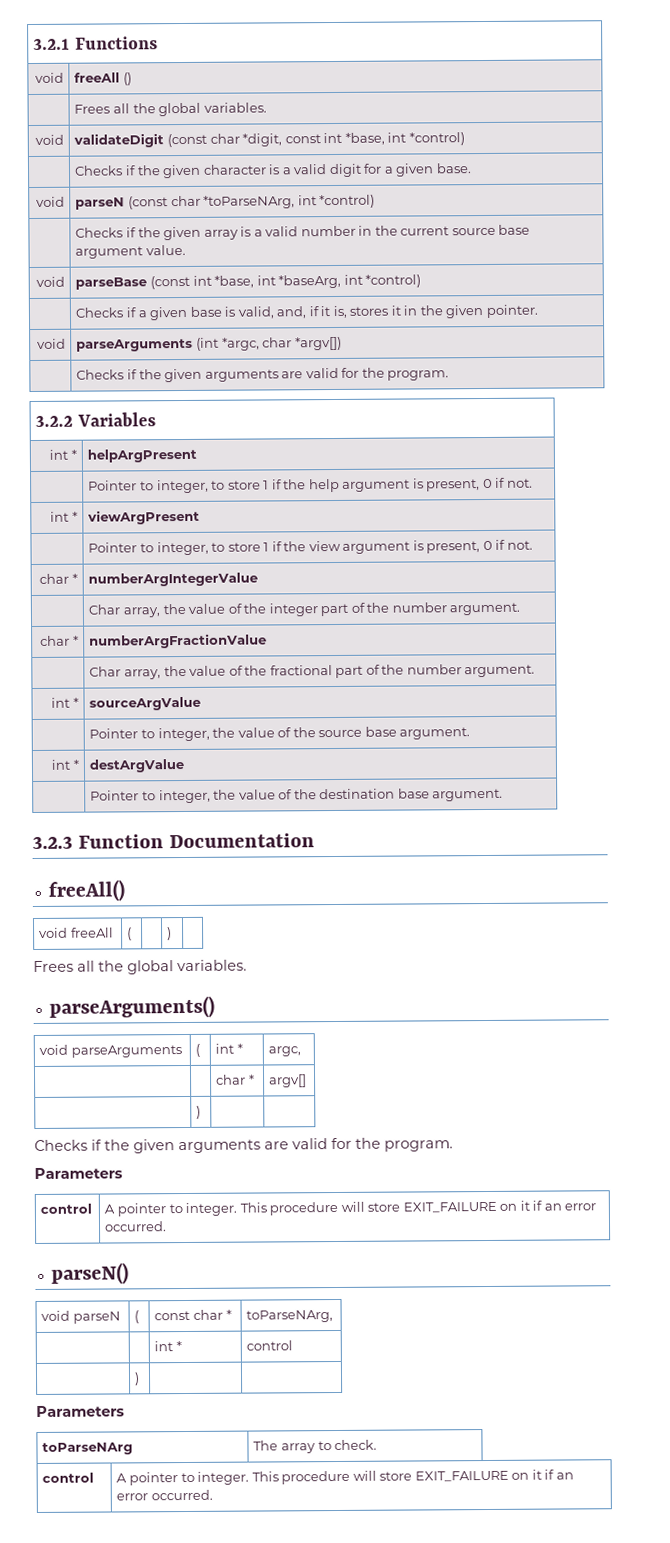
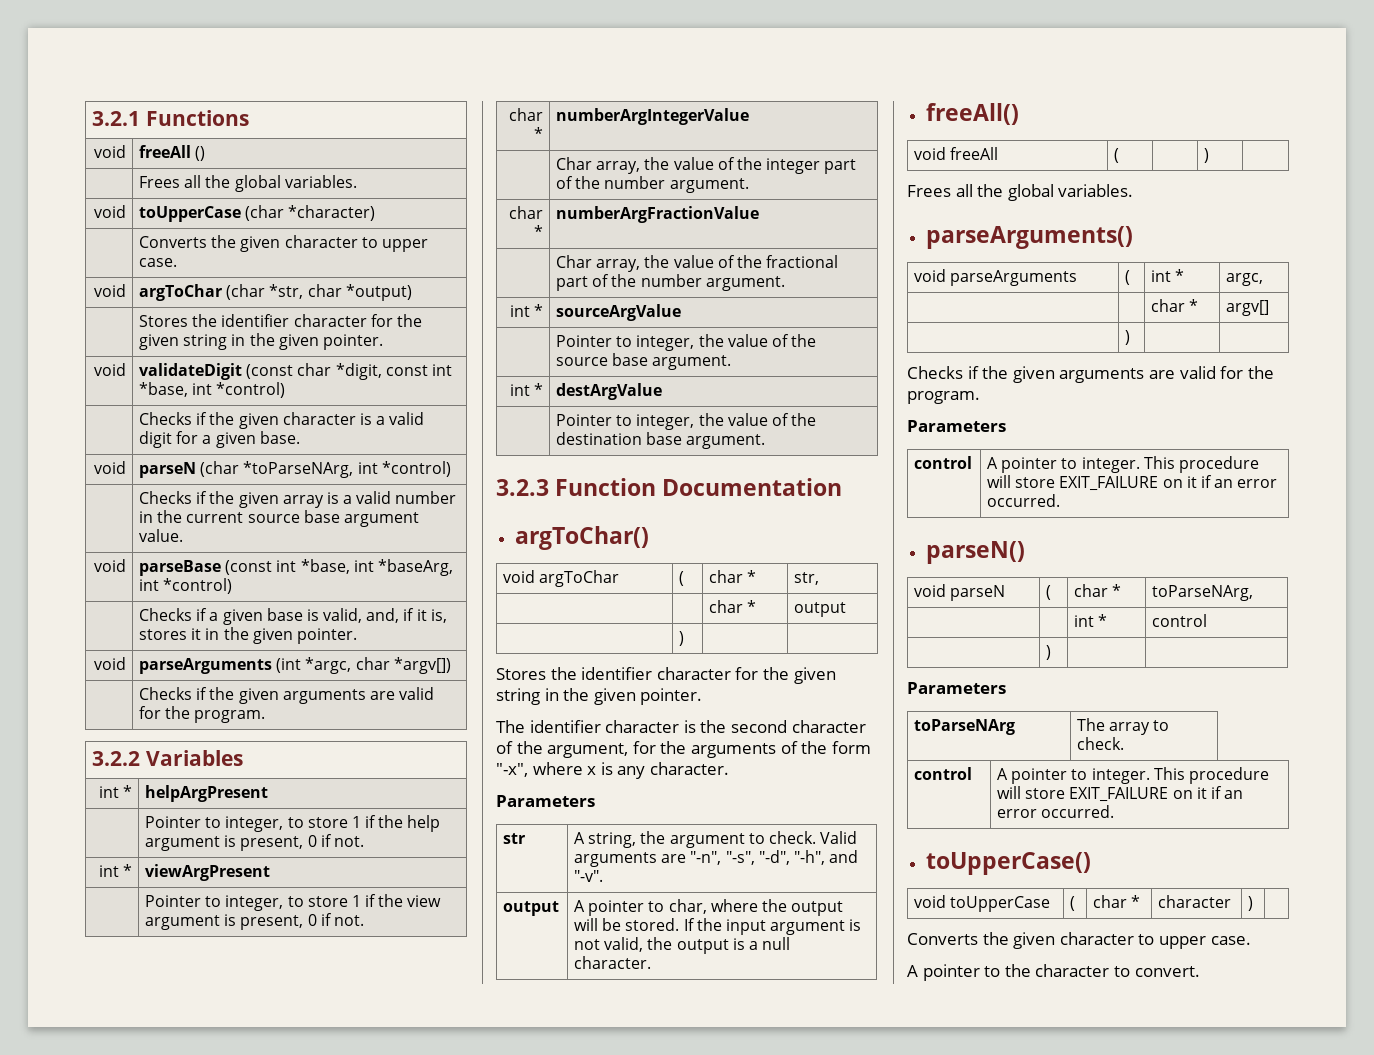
(267, 107) none -> [93,205,126,218] [139,205,376,222] [139,235,428,252] [139,258,178,267] [93,284,126,297] [139,284,412,301] [139,314,422,327] [139,333,383,350] // void | toUpperCase (char *character) // | Converts the given character to upper case. // void | argToChar (char *str, char *output) // | Stores the identifier character for the given string in the given pointer.
[128,195,201,210] (const char -> [200,461,240,477] (char
(316, 841) none -> [514,526,649,550] [503,570,620,587] [679,571,685,586] [709,570,757,583] [794,572,820,585] [709,600,757,613] [794,602,847,617] [679,631,685,646] [496,667,836,684] [496,688,703,705] [496,720,866,733] [496,741,871,758] [496,762,729,779] [496,795,595,807] [503,833,526,844] [574,831,858,848] [574,850,859,867] [574,870,604,882] [503,901,560,916] [574,899,844,916] [574,918,862,935] [574,937,791,954] [574,956,652,969] // argToChar() // void argToChar | ( | char * | str, // | | char * | output // | ) | | // Stores the identifier character for the given string in the given pointer. // The identifier character is the second character of the argument, for the arguments of the form "-x", where x is any character. // Parameters // str | A string, the argument to check. Valid arguments are "-n", "-s", "-d", "-h", and "-v". // output | A pointer to char, where the output will be stored. If the input argument is not valid, the output is a null character.
[154,1310,191,1321] const -> (1052, 592) none
(214, 1495) none -> [925,852,1091,875] [914,895,1051,912] [1070,896,1076,911] [1093,895,1141,908] [1158,895,1232,908] [1248,896,1254,911] [907,932,1251,949] [907,964,1200,981] // toUpperCase() // void toUpperCase | ( | char * | character | ) | // Converts the given character to upper case. // A pointer to the character to convert.

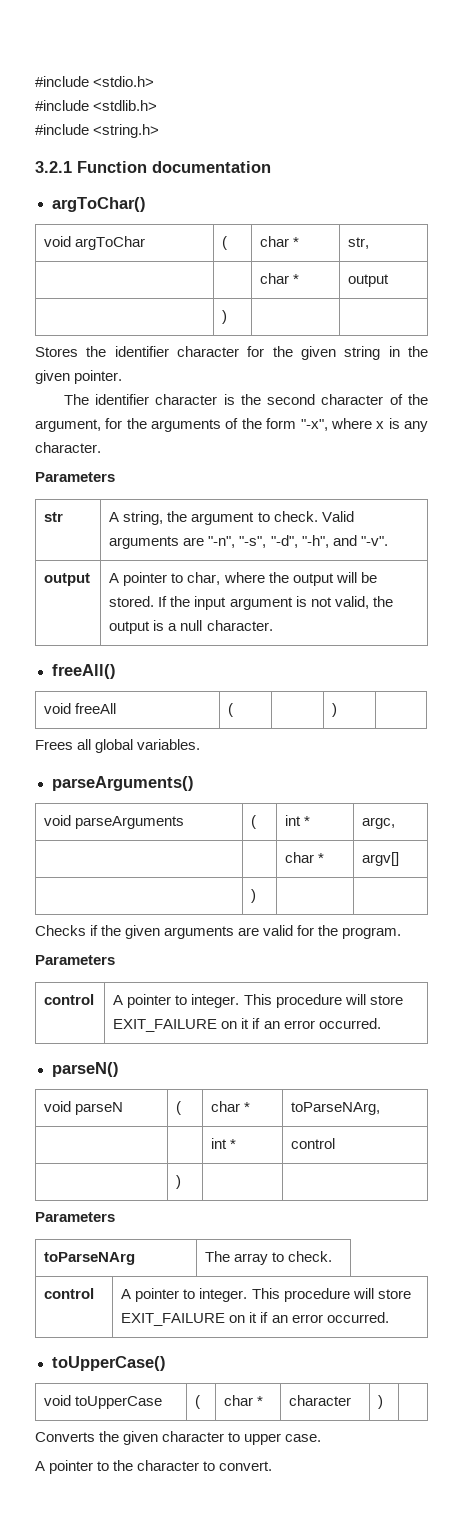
[92,110,249,126] [93,145,126,158] [139,145,206,161] [139,175,357,192] [93,205,126,218] [139,205,376,222] [139,235,428,252] [139,258,178,267] [93,284,126,297] [139,284,412,301] [139,314,422,327] [139,333,383,350] [93,363,126,376] [139,363,452,380] [139,382,286,398] [139,412,425,429] [139,431,300,448] [93,461,126,474] [139,461,451,478] [139,491,457,508] [139,510,419,527] [139,529,184,542] [93,559,126,572] [139,559,453,576] [139,578,233,594] [139,608,447,625] [139,627,357,644] [93,657,126,670] [139,657,451,674] [139,687,435,704] [139,706,266,723] [92,750,243,766] [98,785,132,798] [145,785,269,802] [145,815,441,832] [145,834,364,851] [98,864,132,877] [145,864,271,881] [145,894,442,911] [145,913,364,930] [508,108,543,121] [533,127,543,140] [556,108,750,125] [556,157,857,174] [556,176,749,193] [508,206,543,219] [533,225,543,238] [556,206,760,223] [556,255,839,272] [556,274,785,291] [509,304,543,317] [556,304,682,321] [556,334,817,351] [556,353,732,370] [509,383,543,396] [556,383,663,400] [556,413,817,430] [556,432,766,449] [496,478,843,496] 3.2.1 Functions // void | freeAll () // | Frees all the global variables. // void | toUpperCase (char *character) // | Converts the given character to upper case. // void | argToChar (char *str, char *output) // | Stores the identifier character for the given string in the given pointer. // void | validateDigit (const char *digit, const int *base, int *control) // | Checks if the given character is a valid digit for a given base. // void | parseN (char *toParseNArg, int *control) // | Checks if the given array is a valid number in the current source base argument value. // void | parseBase (const int *base, int *baseArg, int *control) // | Checks if a given base is valid, and, if it is, stores it in the given pointer. // void | parseArguments (int *argc, char *argv[]) // | Checks if the given arguments are valid for the program. // 3.2.2 Variables // int * | helpArgPresent // | Pointer to integer, to store 1 if the help argument is present, 0 if not. // int * | viewArgPresent // | Pointer to integer, to store 1 if the view argument is present, 0 if not. // char * | numberArgIntegerValue // | Char array, the value of the integer part of the number argument. // char * | numberArgFractionValue // | Char array, the value of the fractional part of the number argument. // int * | sourceArgValue // | Pointer to integer, the value of the source base argument. // int * | destArgValue // | Pointer to integer, the value of the destination base argument. // 3.2.3 Function Documentation -> [35,76,155,87] [35,100,158,111] [35,124,160,138] [35,161,271,173] #include <stdio.h> // #include <stdlib.h> // #include <string.h> // 3.2.1 Function documentation
[977,184,1004,197] the -> (92, 744) none

